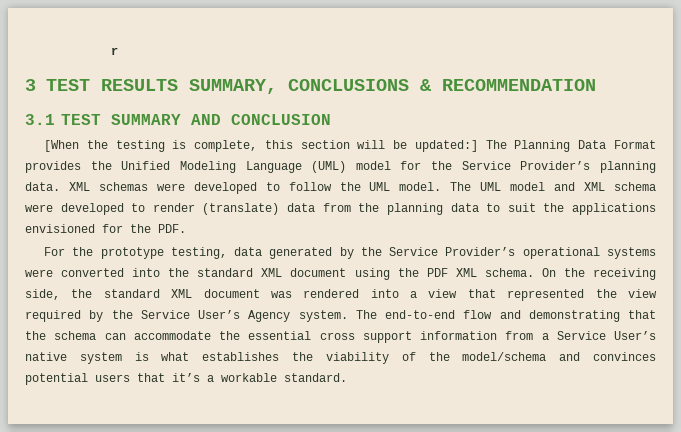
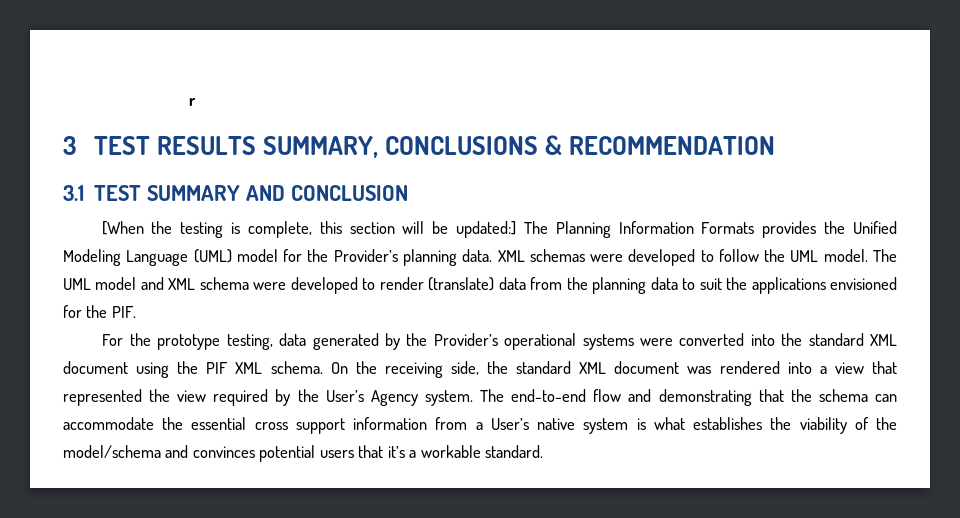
[578,140,656,149] Data Format -> [618,221,755,234] Information Formats
[461,161,511,170] Service -> (329, 255) none
[158,224,186,233] PDF. -> [111,306,136,318] PIF.
[389,247,439,256] Service -> (428, 339) none
[426,268,448,277] PDF -> [206,362,229,374] PIF
[140,310,190,319] Service -> (319, 395) none
[556,331,606,340] Service -> (483, 426) none

